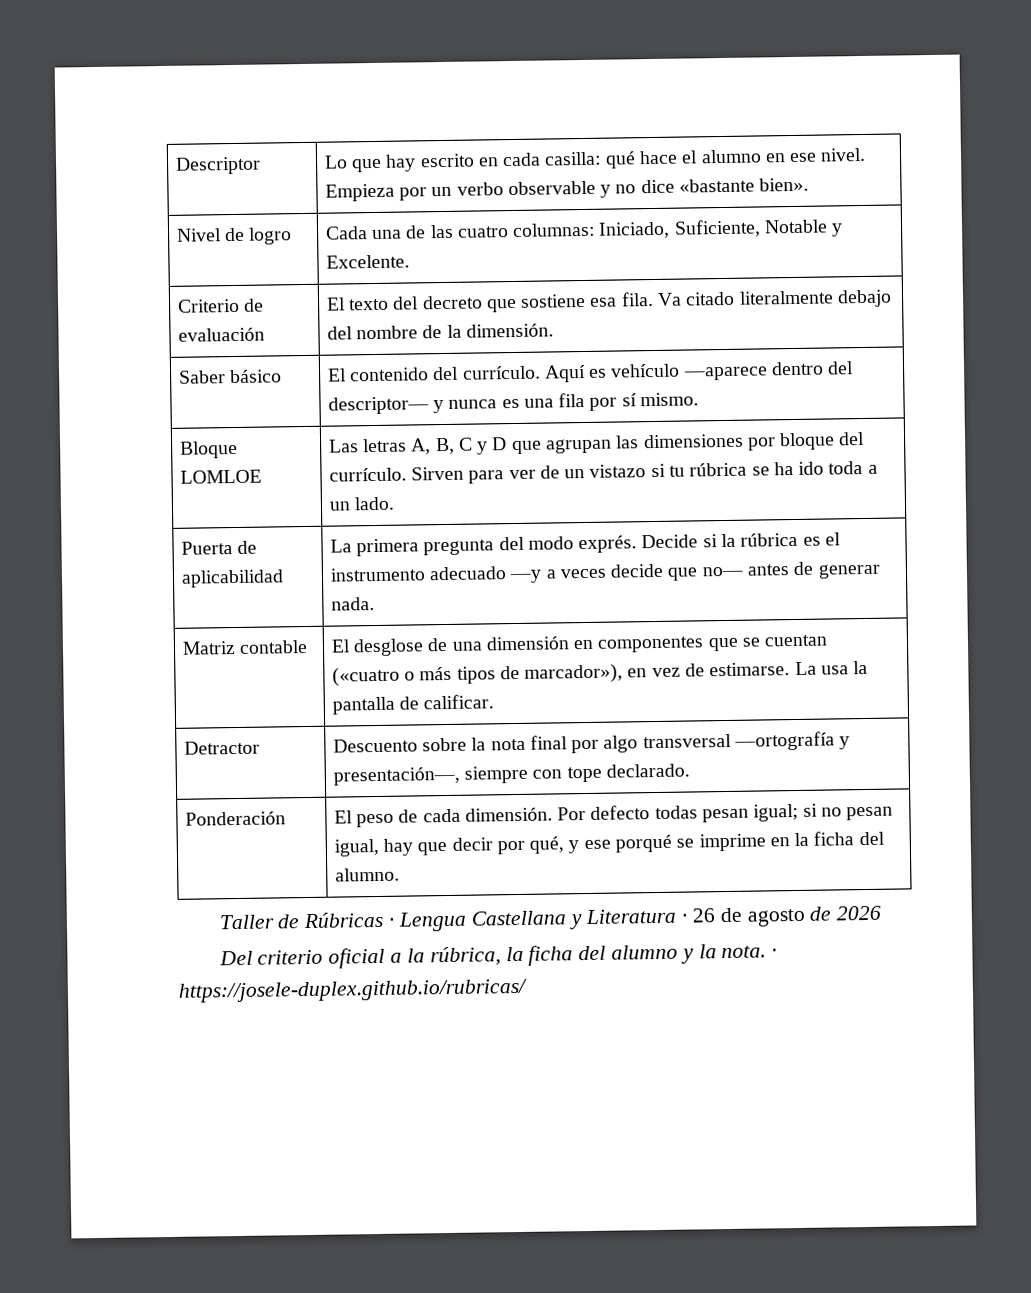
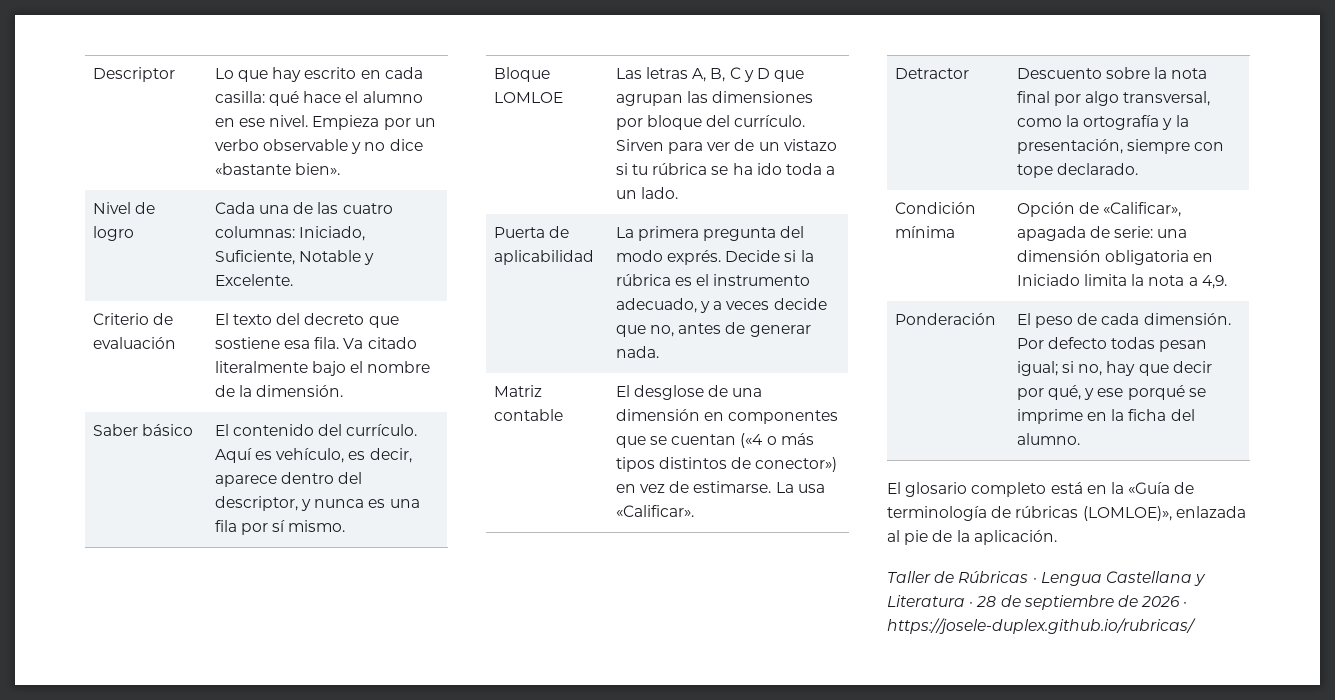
[836,289,892,308] [326,326,353,340] debajo del -> [312,361,364,376] bajo el
[610,363,768,381] vehículo —aparece -> [276,448,412,463] [214,475,277,487] vehículo, es decir, aparece
[327,396,429,415] descriptor— -> [214,496,298,511] descriptor,
[429,566,543,584] adecuado —y -> [615,298,711,313] adecuado, y
[701,566,744,577] no— -> [650,325,675,337] no,
[331,666,400,687] («cuatro -> [740,433,764,448] («4
[499,663,624,684] de marcador»), -> [659,457,838,472] distintos de conector»)
[853,660,869,675] [331,694,495,715] la pantalla de calificar. -> [615,505,694,517] «Calificar».
[642,731,851,751] [332,763,690,786] transversal —ortografía y presentación—, siempre con tope declarado. -> [1123,91,1211,106] [1016,115,1189,130] [1016,139,1225,154] [1016,163,1139,178] [894,202,976,214] [894,226,955,238] [1016,202,1182,217] [1016,226,1188,241] [1016,250,1214,265] [1016,274,1227,289] transversal, como la ortografía y la presentación, siempre con tope declarado. // Condición mínima | Opción de «Calificar», apagada de serie: una dimensión obligatoria en Iniciado limita la nota a 4,9.
[820,806,894,821] [333,838,379,857] no pesan igual, -> [1078,364,1103,376] no,
(400, 874) none -> [887,482,1195,497] [887,506,1246,521] [887,530,1057,545] // El glosario completo está en la «Guía de terminología de rúbricas (LOMLOE)», enlazada al pie de la aplicación.
[691,907,806,927] 26 de agosto -> [976,595,1114,610] 28 de septiembre
[218,944,767,969] // Del criterio oficial a la rúbrica, la ficha del alumno y la nota. -> (1181, 601) none

